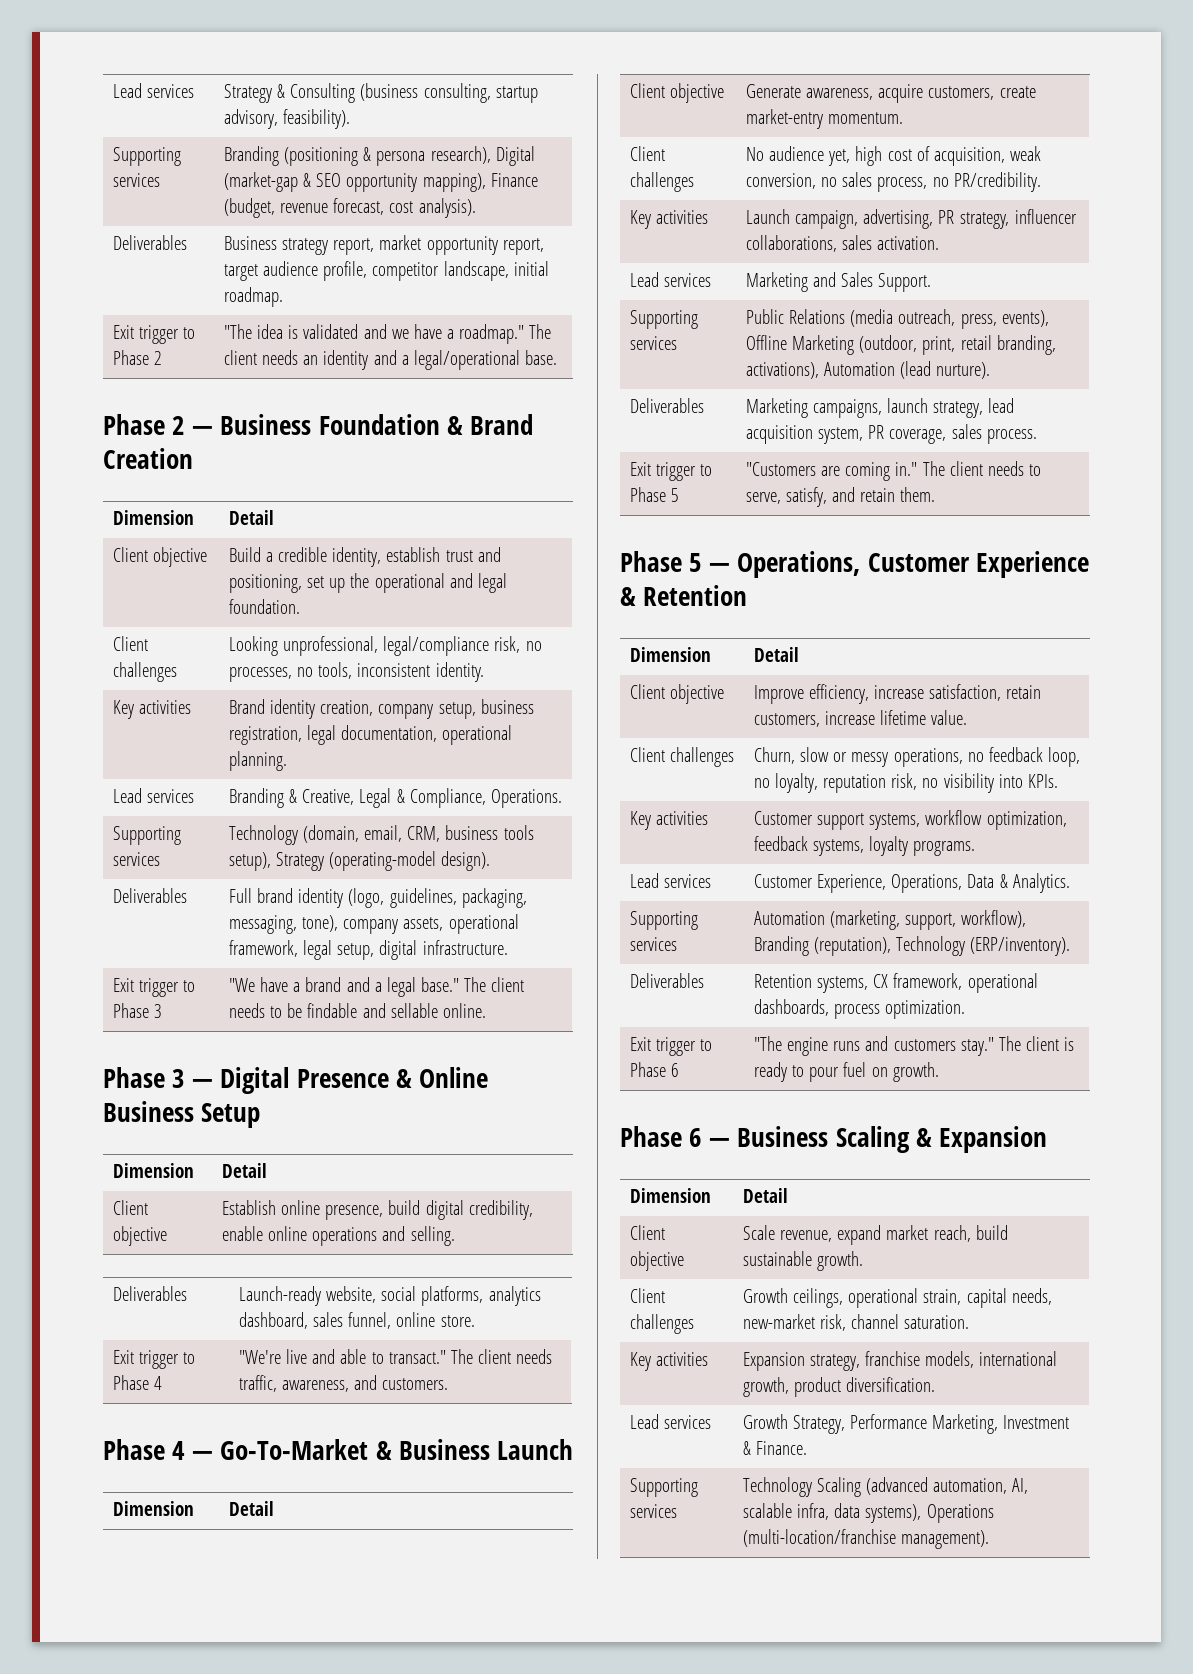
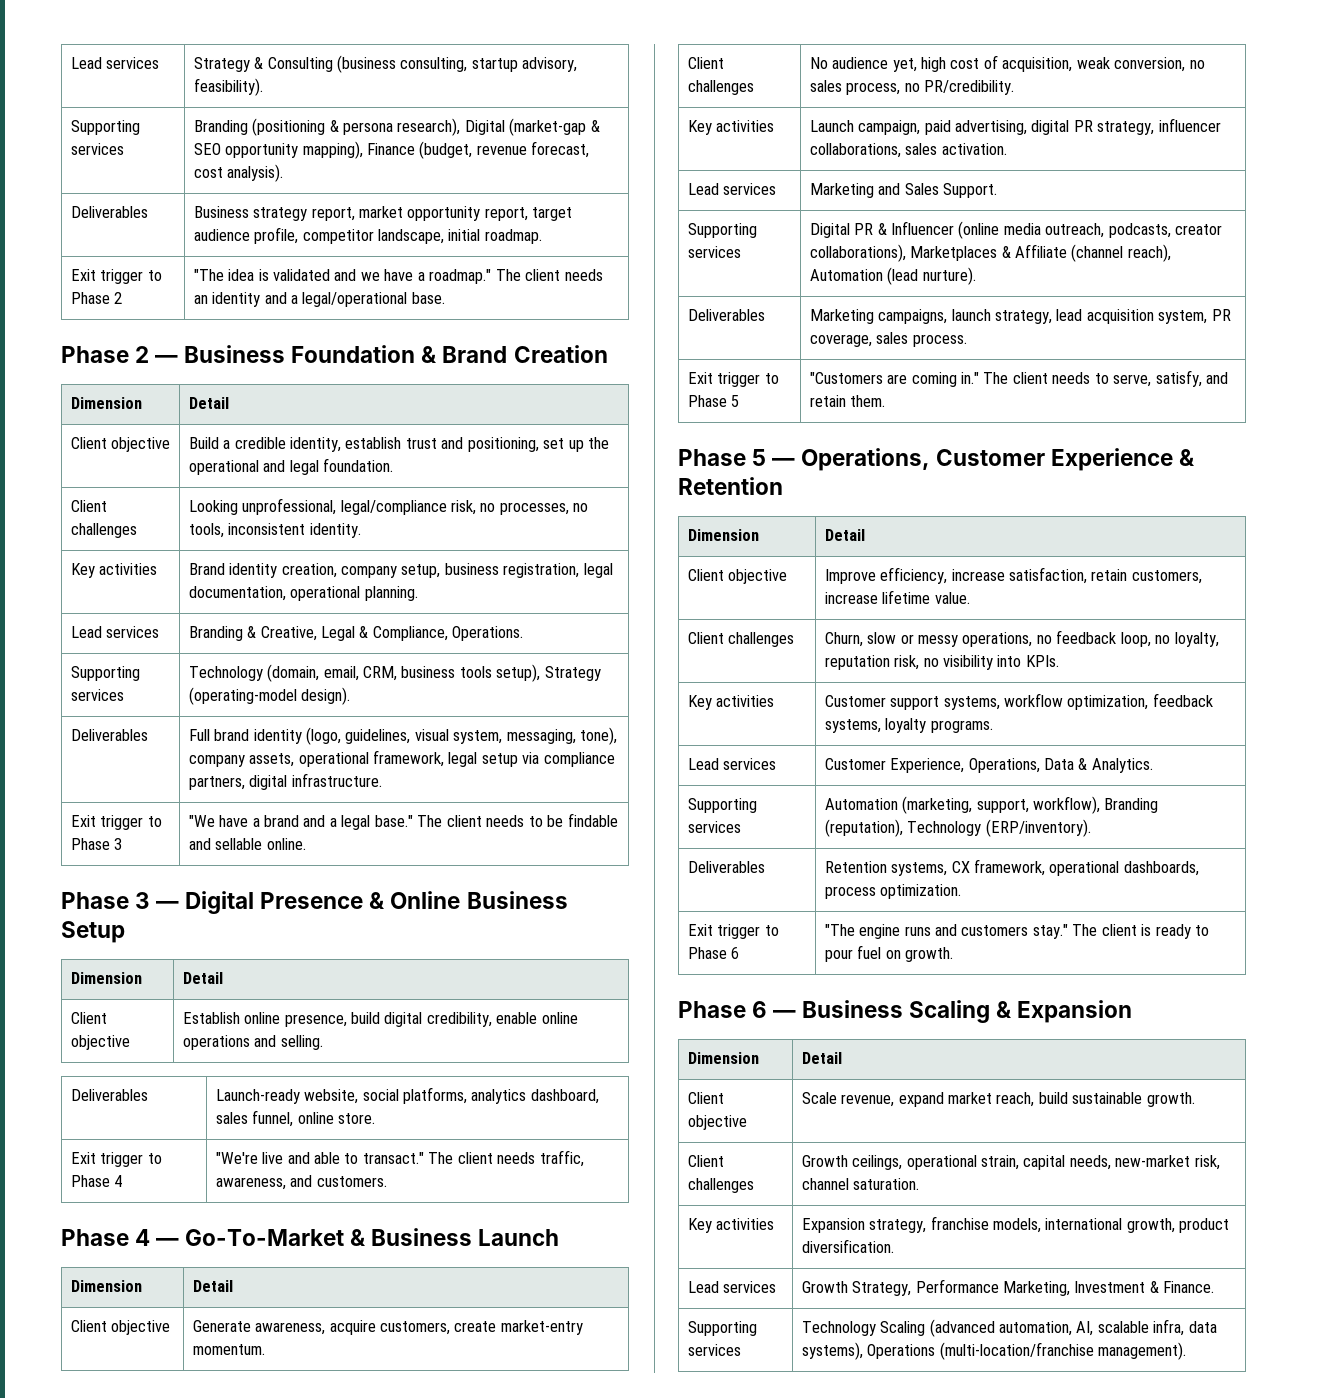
[461,888,527,908] packaging, -> [414,729,503,744] visual system,
[337,943,375,960] setup, -> [481,752,615,767] [188,776,245,790] setup via compliance partners,
[863,209,934,229] advertising, -> [924,120,1070,135] paid advertising, digital
[745,309,1049,329] [745,335,1056,355] [745,362,819,379] Public Relations (media outreach, press, events), Offline Marketing (outdoor, print, retail branding, activations), -> [809,221,1223,239] [809,244,1171,262] Digital PR & Influencer (online media outreach, podcasts, creator collaborations), Marketplaces & Affiliate (channel reach),

